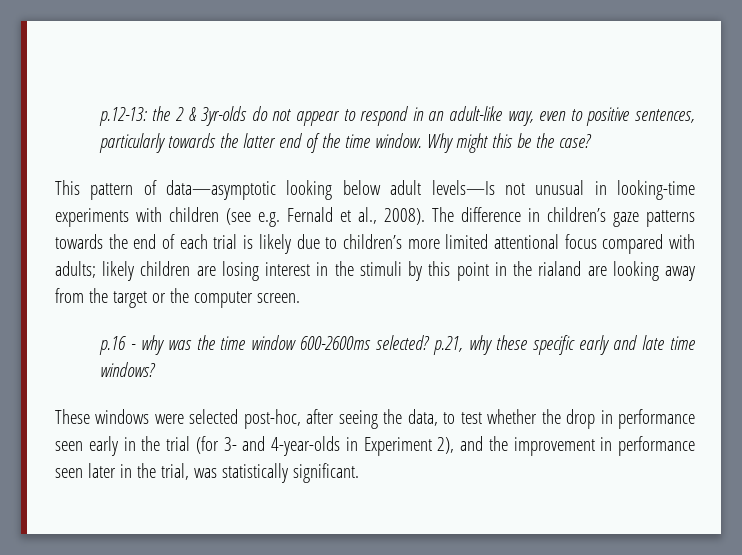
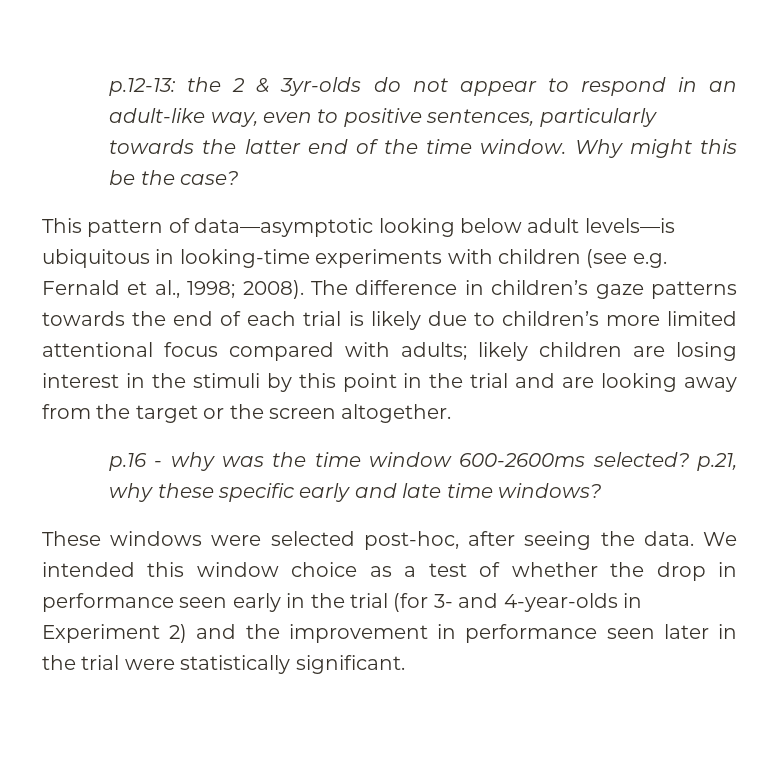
[431,180,585,195] levels—Is not unusual -> [584,218,675,233] [42,249,150,268] levels—is ubiquitous
(377, 215) none -> [187,281,236,298] 1998;
[538,261,582,276] rialand -> [470,373,556,388] trial and
[193,291,300,308] computer screen. -> [269,404,452,423] screen altogether.
[407,409,482,426] data, to test -> [643,531,737,546] [42,562,501,577] data. We intended this window choice as a test of
[437,437,455,454] 2), -> [169,624,188,643] 2)
[160,463,217,480] trial, was -> [81,655,175,670] trial were

